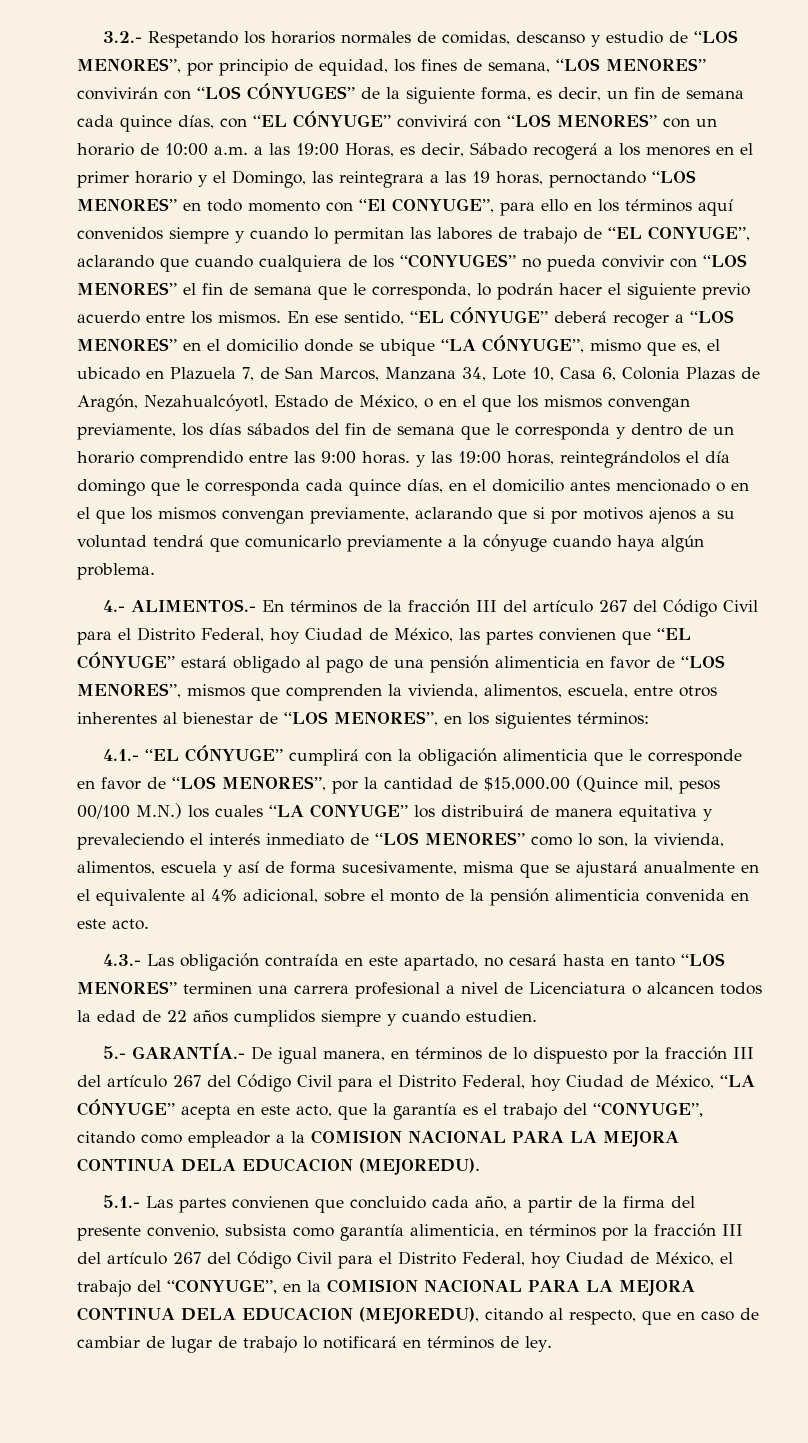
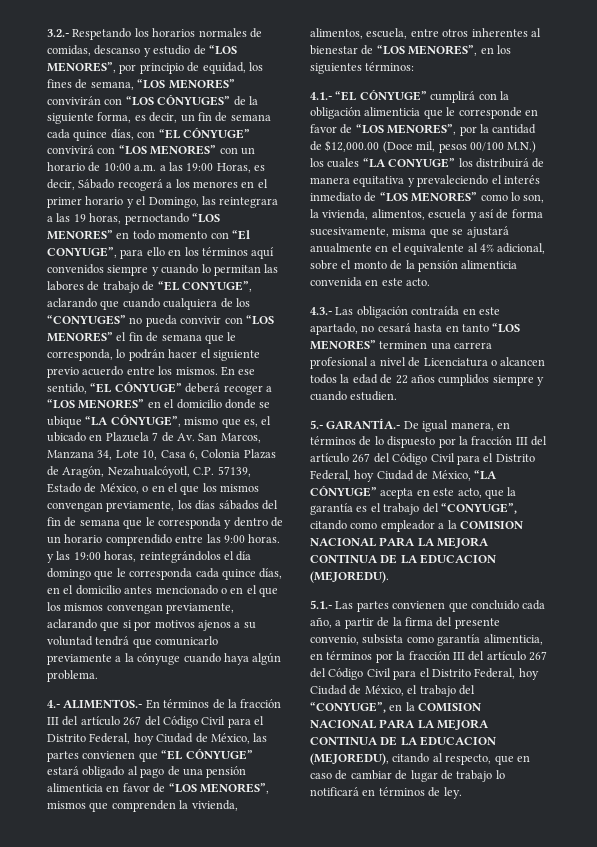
[242,367,279,381] 7, de -> [152,432,195,442] 7 de Av.
(268, 402) none -> [193,466,251,477] C.P. 57139,
[484,775,638,792] $15,000.00 (Quince -> [325,140,413,153] $12,000.00 (Doce
[181,1159,236,1172] DELA -> [380,554,418,564] DE LA
[181,1308,236,1321] DELA -> [380,736,418,746] DE LA

